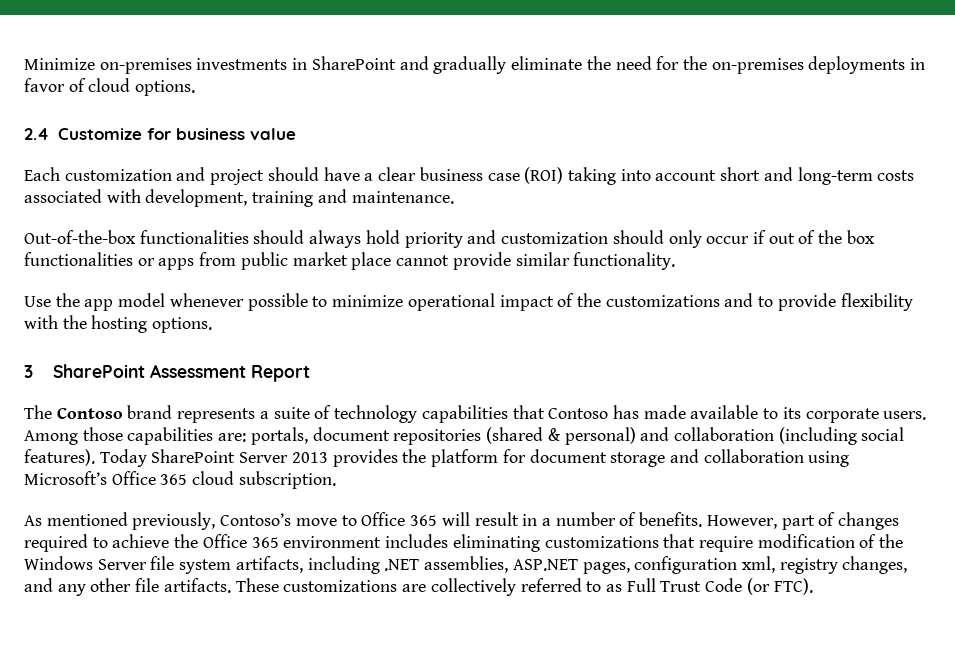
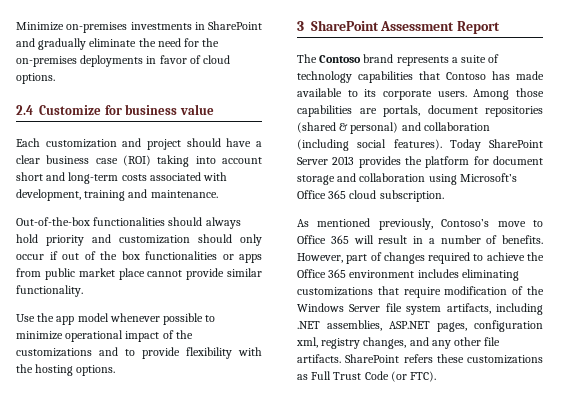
[218,433,247,442] are: -> [359,108,377,114] are
[235,578,602,596] These customizations are collectively referred to -> [345,354,543,364] SharePoint refers these customizations

